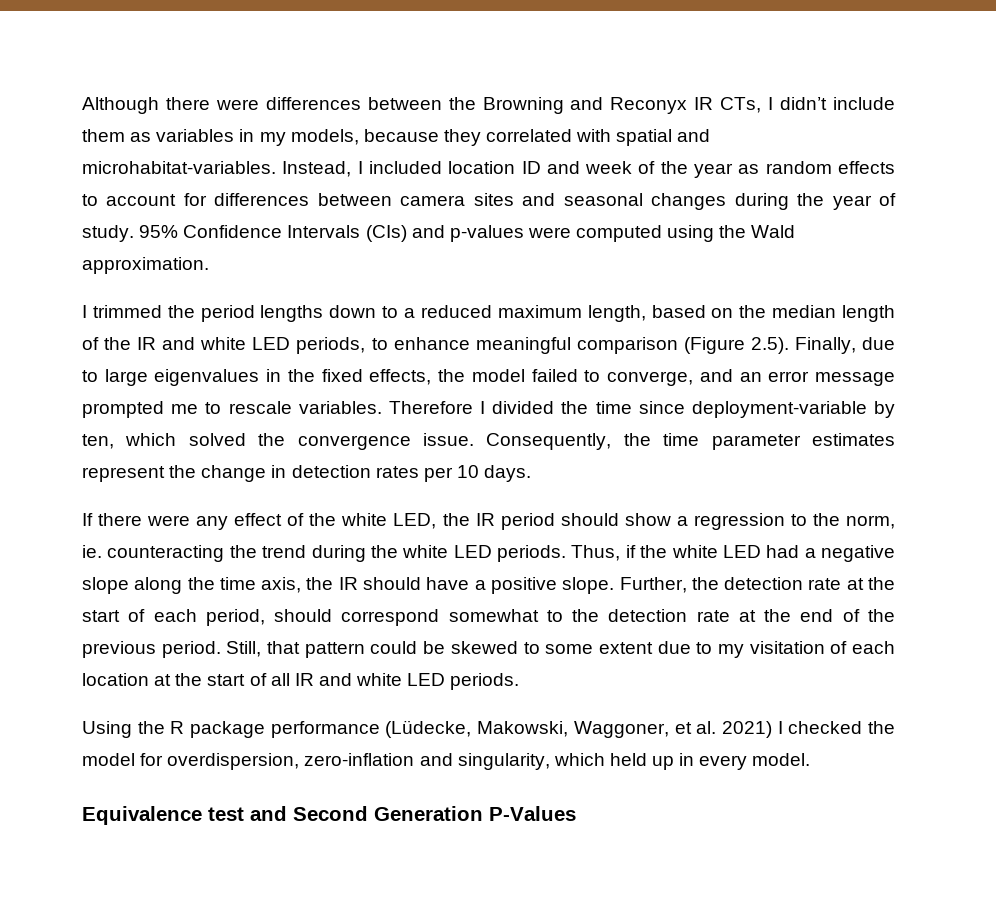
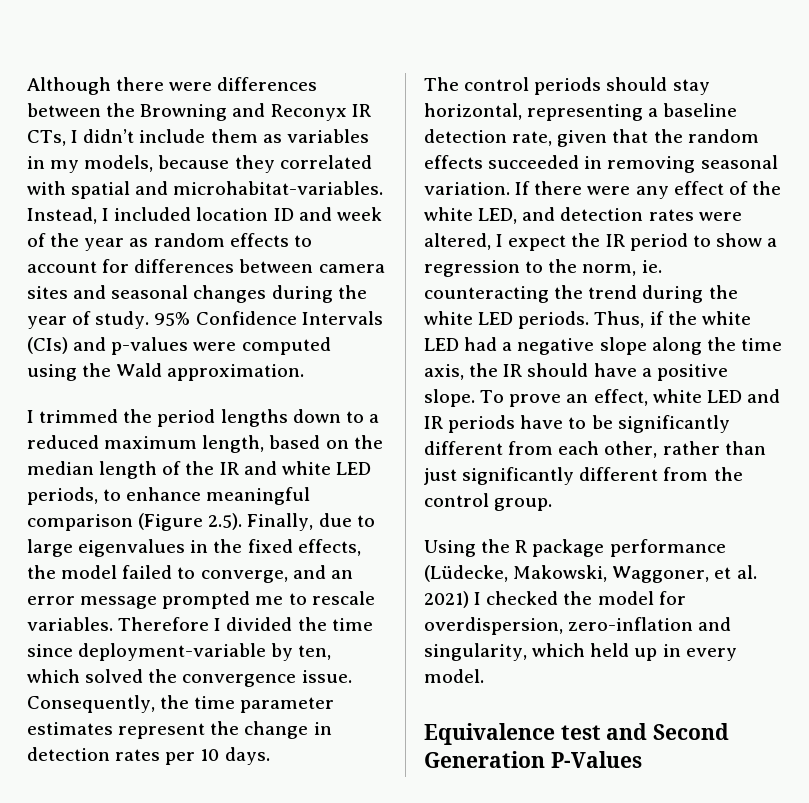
(532, 473) none -> [424,77,710,95] [424,103,738,121] [424,129,759,147] [424,155,778,173] [424,182,510,195] The control periods should stay horizontal, representing a baseline detection rate, given that the random effects succeeded in removing seasonal variation.
(437, 521) none -> [522,207,742,221] [424,233,567,251] and detection rates were altered, I expect
[560,513,619,526] should -> [692,235,711,247] to
[619,577,895,593] [82,609,895,626] [82,641,895,658] [82,673,520,690] Further, the detection rate at the start of each period, should correspond somewhat to the detection rate at the end of the previous period. Still, that pattern could be skewed to some extent due to my visitation of each location at the start of all IR and white LED periods. -> [480,389,780,407] [424,415,730,433] [424,441,766,458] [424,467,743,485] [424,493,553,511] To prove an effect, white LED and IR periods have to be significantly different from each other, rather than just significantly different from the control group.

